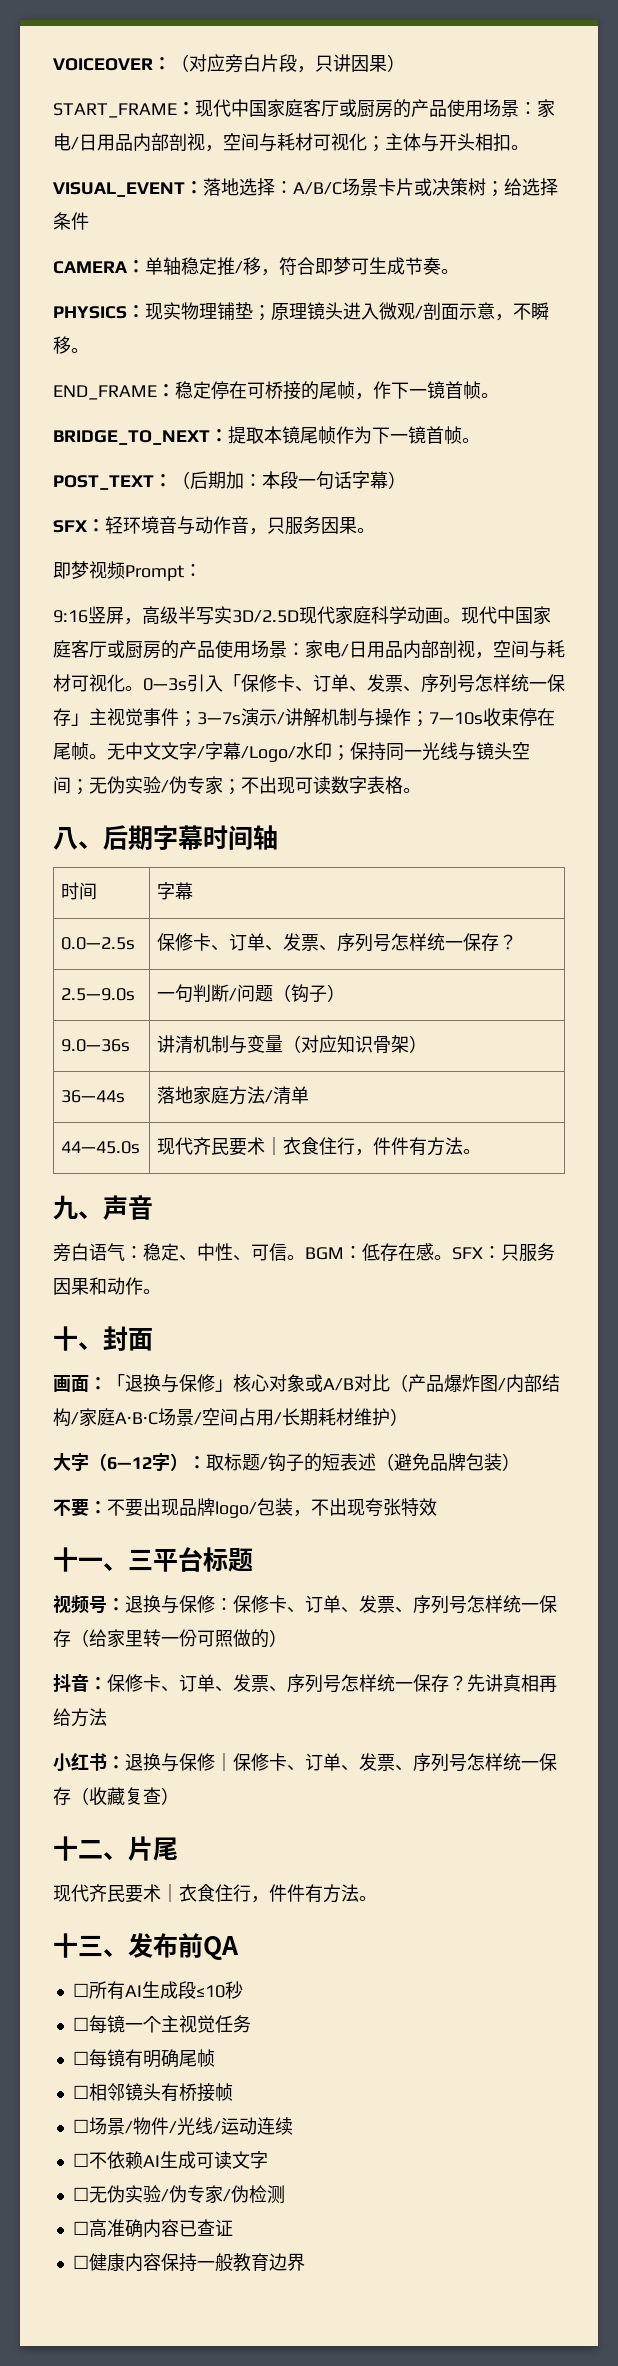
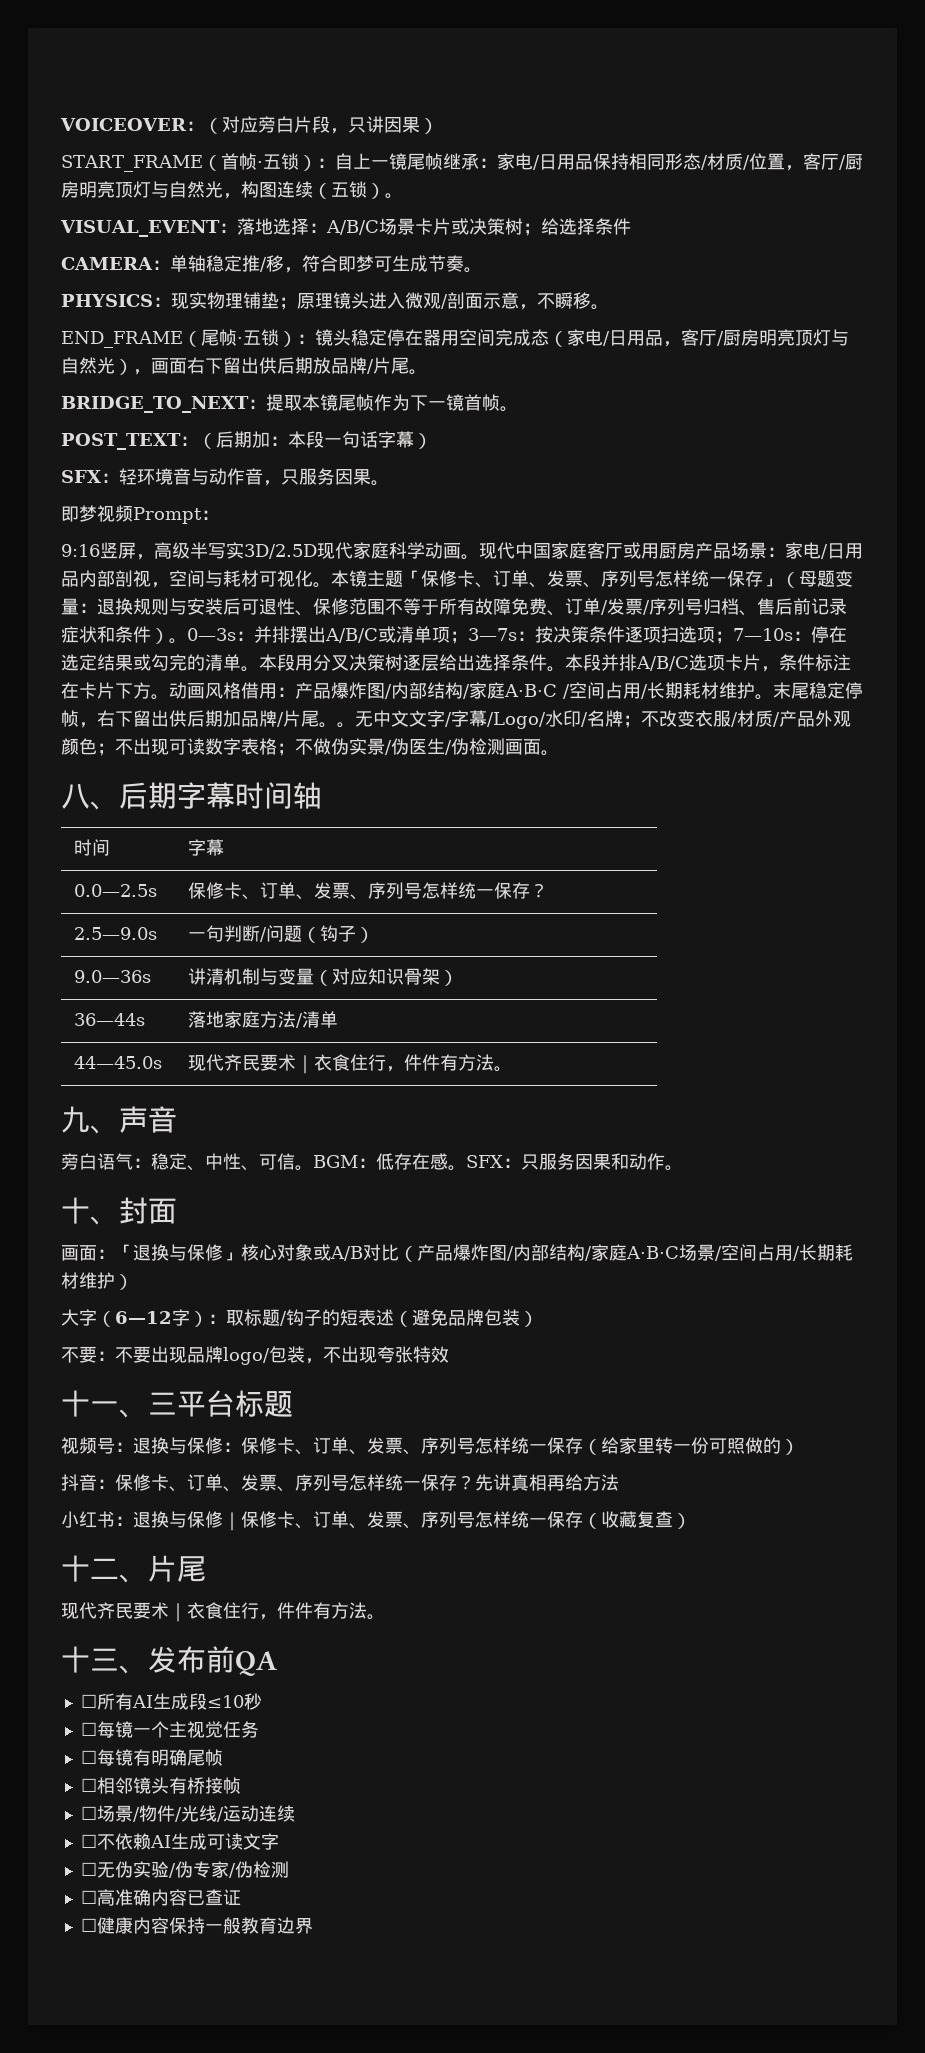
[177,99,555,118] [53,133,511,152] ：现代中国家庭客厅或厨房的产品使用场景：家电/日用品内部剖视，空间与耗材可视化；主体与开头相扣 -> [202,153,863,171] [61,181,385,199] （首帧·五锁）：自上一镜尾帧继承：家电/日用品保持相同形态/材质/位置，客厅/厨房明亮顶灯与自然光，构图连续（五锁）
[157,381,481,400] ：稳定停在可桥接的尾帧，作下一镜首帧 -> [183,329,849,347] [61,357,409,375] （尾帧·五锁）：镜头稳定停在器用空间完成态（家电/日用品，客厅/厨房明亮顶灯与自然光），画面右下留出供后期放品牌/片尾
[125,640,251,659] 厨房的产品使用 -> [641,542,731,559] 用厨房产品
[143,674,223,692] 0—3s引入 -> [331,570,403,587] 本镜主题
[89,708,555,727] [53,742,89,760] 主视觉事件；3—7s演示/讲解机制与操作；7—10s收束停在尾帧 -> [781,570,853,588] [61,598,847,616] [61,626,847,644] [61,654,851,672] [61,682,863,700] [61,710,337,728] （母题变量：退换规则与安装后可退性、保修范围不等于所有故障免费、订单/发票/序列号归档、售后前记录症状和条件）。0—3s：并排摆出A/B/C或清单项；3—7s：按决策条件逐项扫选项；7—10s：停在选定结果或勾完的清单。本段用分叉决策树逐层给出选择条件。本段并排A/B/C选项卡片，条件标注在卡片下方。动画风格借用：产品爆炸图/内部结构/家庭A·B·C /空间占用/长期耗材维护。末尾稳定停帧，右下留出供后期加品牌/片尾。
[332,742,530,761] [53,776,223,795] ；保持同一光线与镜头空间；无伪实验/伪专家 -> [581,710,851,728] [61,738,97,755] /名牌；不改变衣服/材质/产品外观颜色
(403, 785) none -> [277,738,541,756] ；不做伪实景/伪医生/伪检测画面

